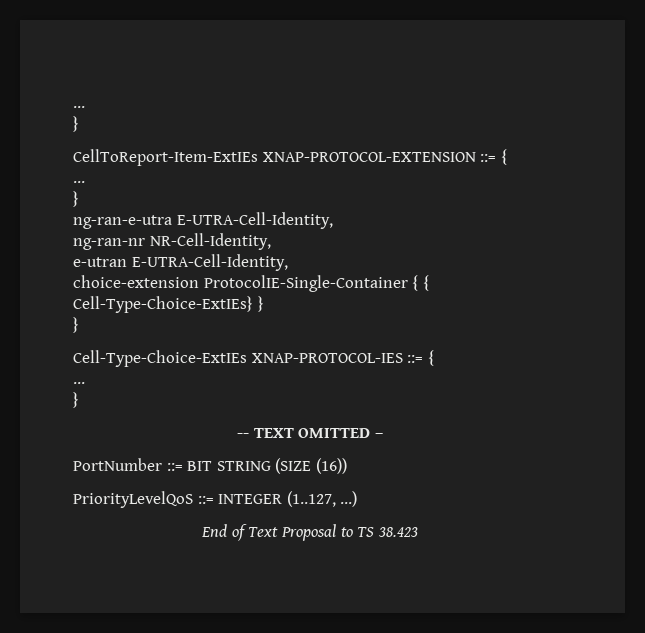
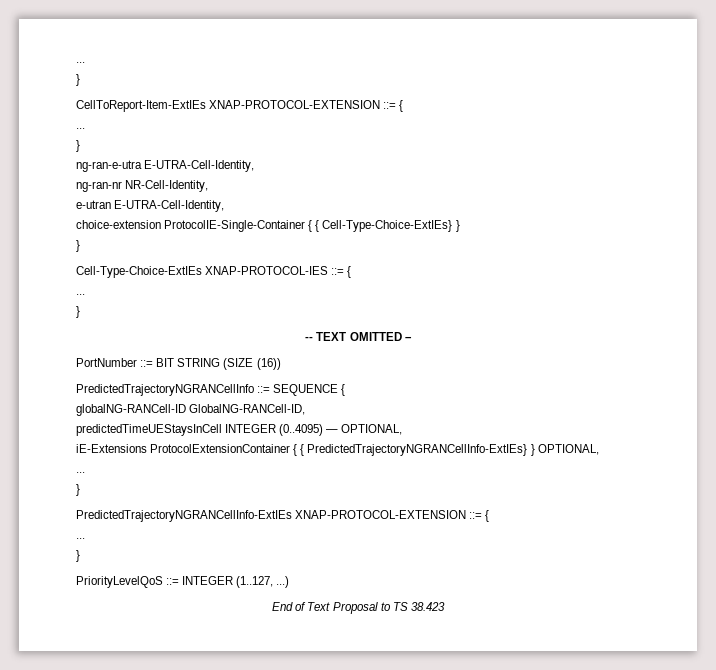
(347, 466) none -> [76,384,346,396] [76,404,306,416] [76,424,403,436] [76,444,599,456] [76,472,85,473] [76,484,80,496] [76,510,490,522] [76,538,85,539] [76,550,80,562] // PredictedTrajectoryNGRANCellInfo ::= SEQUENCE { // globalNG-RANCell-ID GlobalNG-RANCell-ID, // predictedTimeUEStaysInCell INTEGER (0..4095) — OPTIONAL, // iE-Extensions ProtocolExtensionContainer { { PredictedTrajectoryNGRANCellInfo-ExtIEs} } OPTIONAL, // ... // } // PredictedTrajectoryNGRANCellInfo-ExtIEs XNAP-PROTOCOL-EXTENSION ::= { // ... // }

